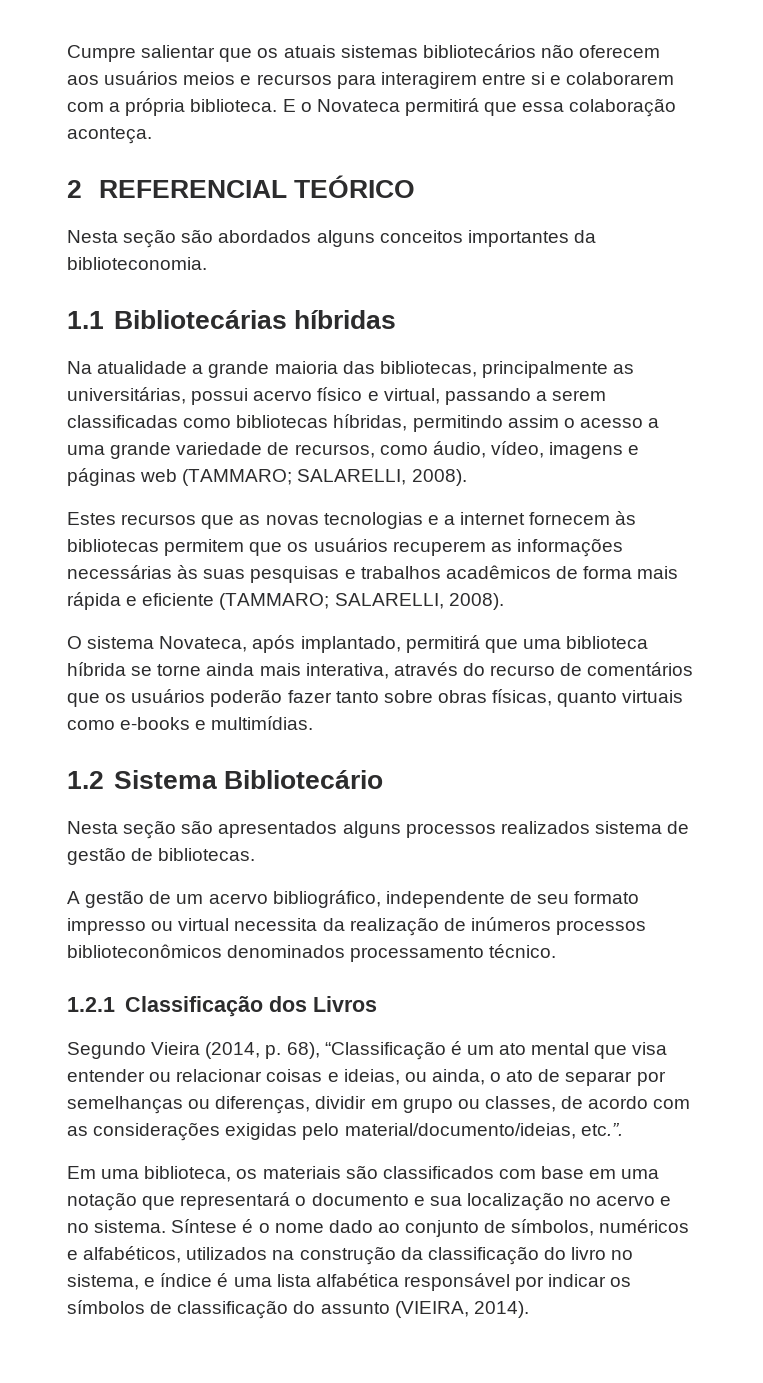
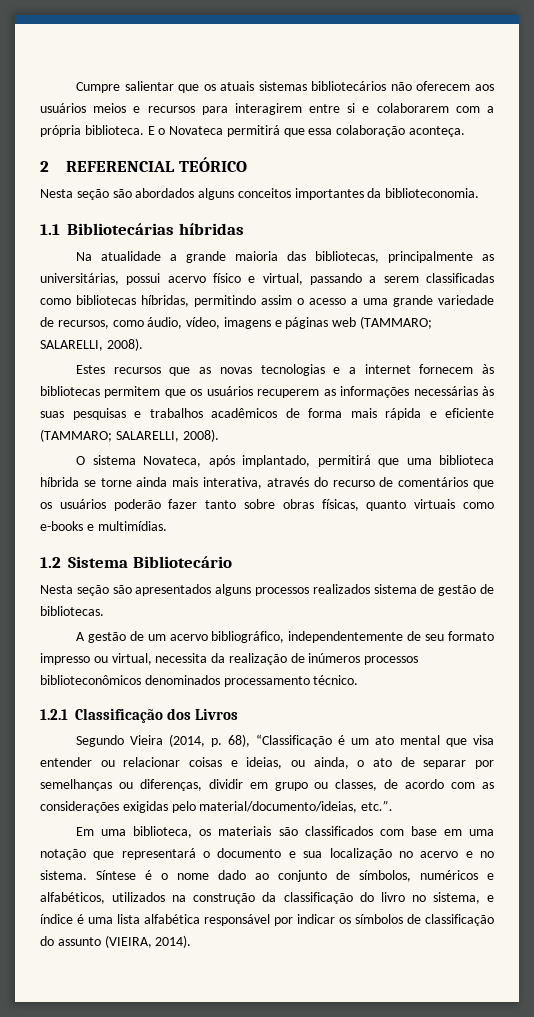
[385,891,505,908] independente -> [288,631,404,643] independentemente
[178,918,230,931] virtual -> [111,653,152,665] virtual,

